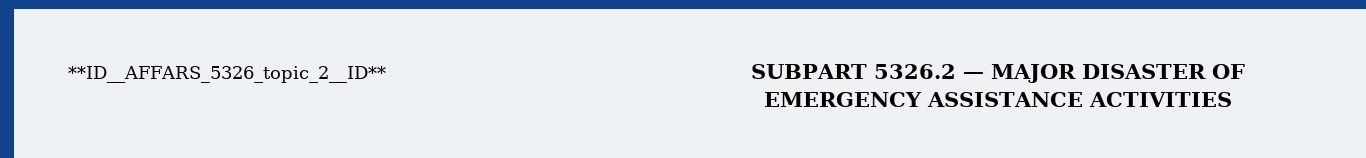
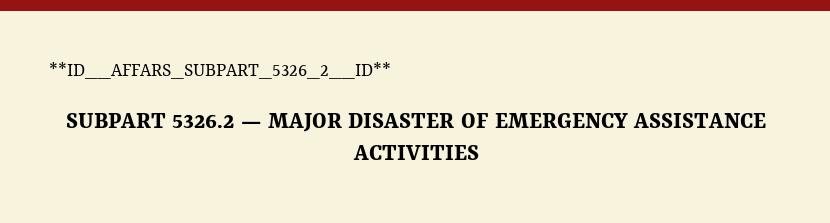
[68,66,386,83] **ID__AFFARS_5326_topic_2__ID** -> [49,62,391,79] **ID__AFFARS_SUBPART_5326_2__ID**

